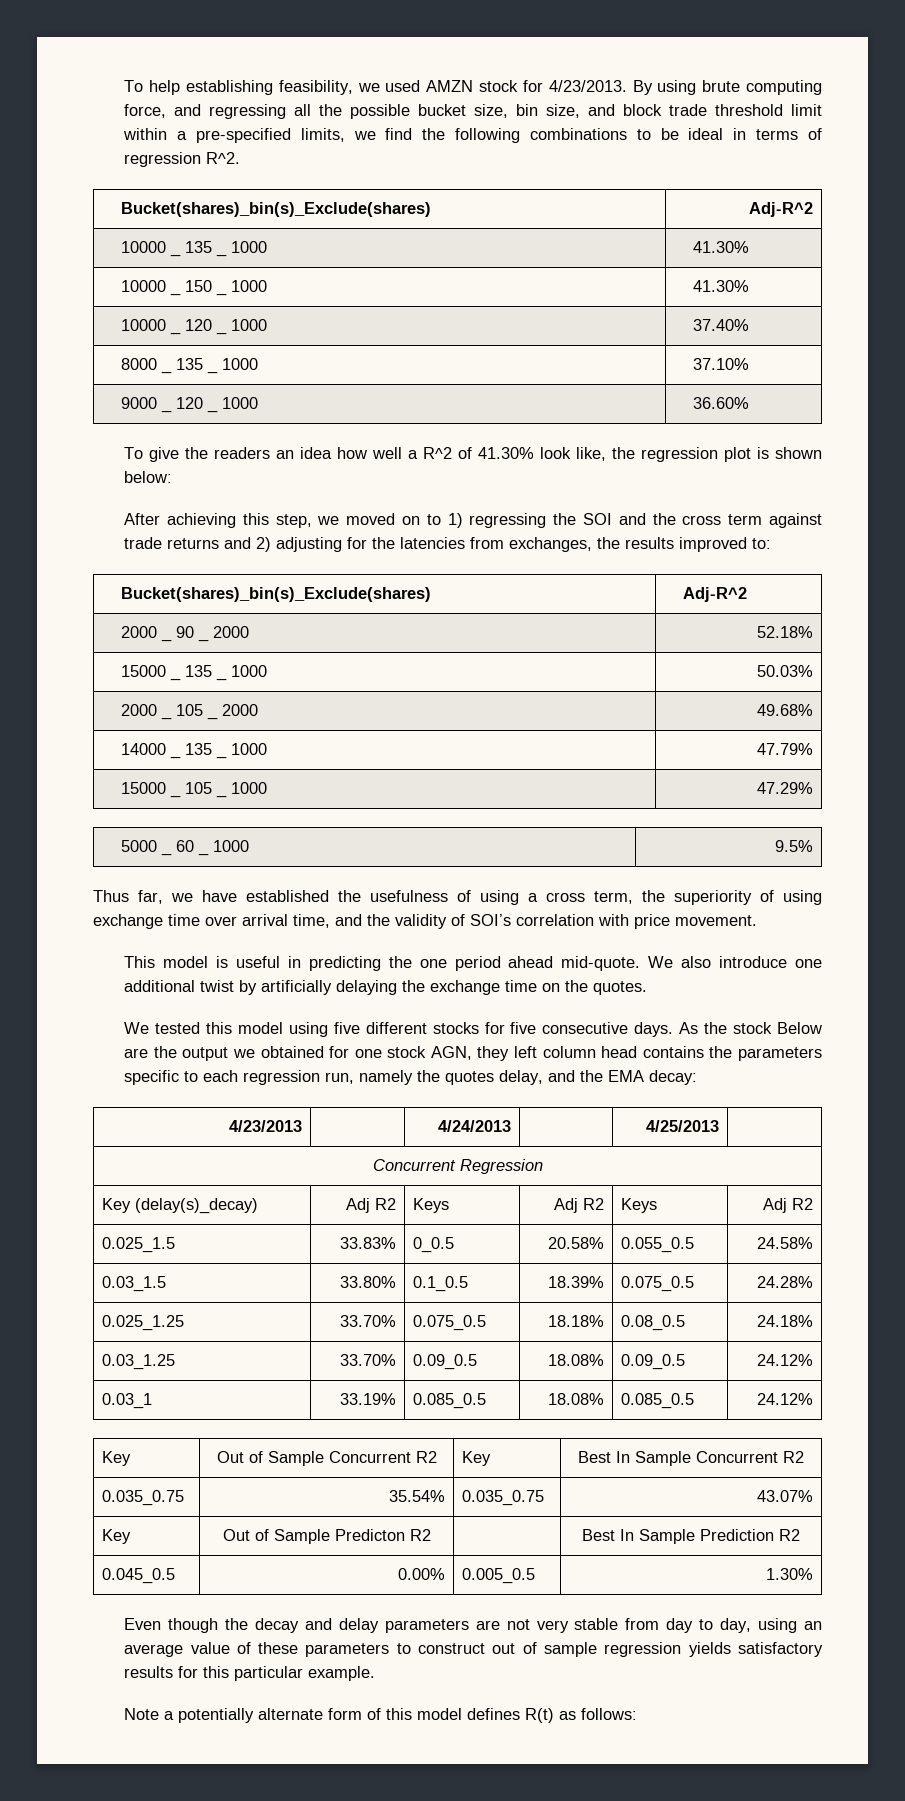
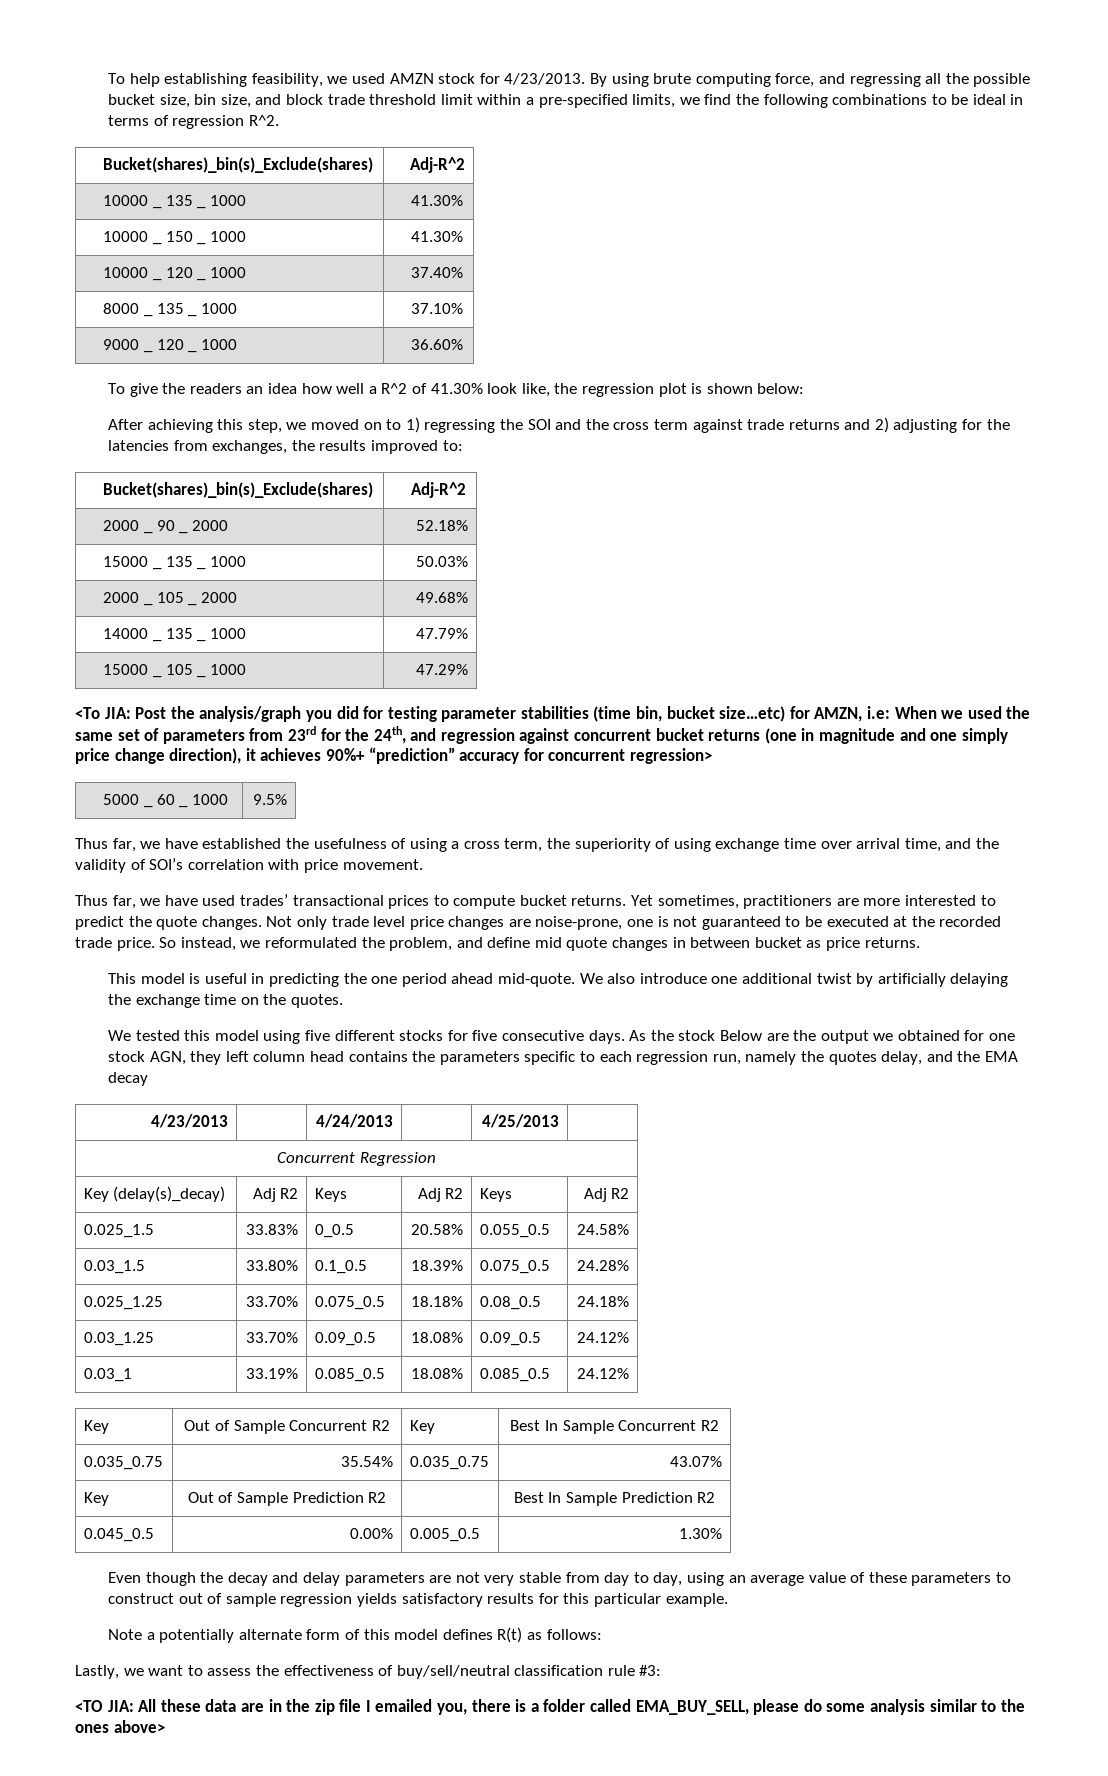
(813, 788) none -> [75,706,1031,722] [75,726,1008,744] [75,747,712,764] // <To JIA: Post the analysis/graph you did for testing parameter stabilities (time bin, bucket size…etc) for AMZN, i.e: When we used the same set of parameters from 23rd for the 24th, and regression against concurrent bucket returns (one in magnitude and one simply price change direction), it achieves 90%+ “prediction” accuracy for concurrent regression>
(757, 920) none -> [75,894,996,909] [75,916,1002,930] [75,937,920,951] // Thus far, we have used trades’ transactional prices to compute bucket returns. Yet sometimes, practitioners are more interested to predict the quote changes. Not only trade level price changes are noise-prone, one is not guaranteed to be executed at the recorded trade price. So instead, we reformulated the problem, and define mid quote changes in between bucket as price returns.
[649,1070,698,1085] decay: -> [108,1072,149,1086] decay
[334,1529,405,1541] Predicton -> [292,1492,364,1503] Prediction
(638, 1714) none -> [75,1665,662,1679] [75,1699,1025,1715] [75,1720,165,1733] // Lastly, we want to assess the effectiveness of buy/sell/neutral classification rule #3: // <TO JIA: All these data are in the zip file I emailed you, there is a folder called EMA_BUY_SELL, please do some analysis similar to the ones above>

